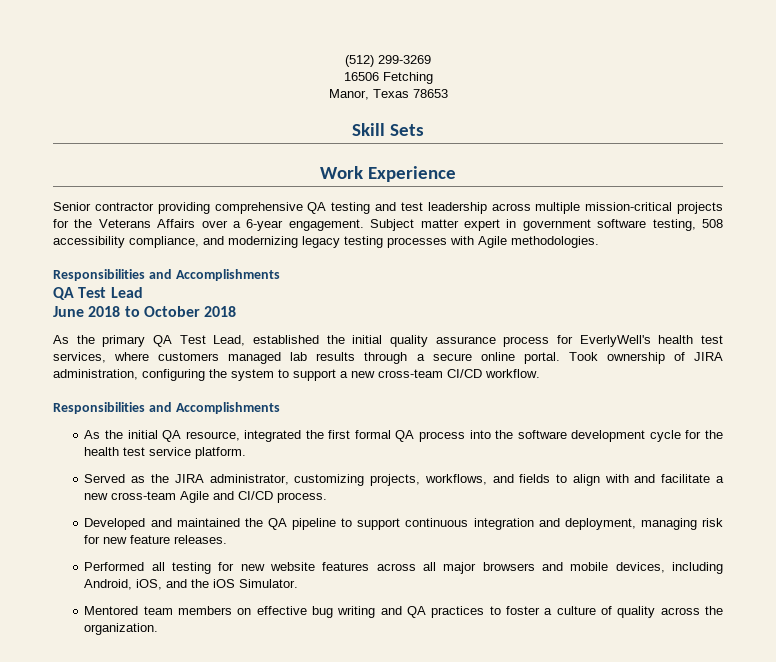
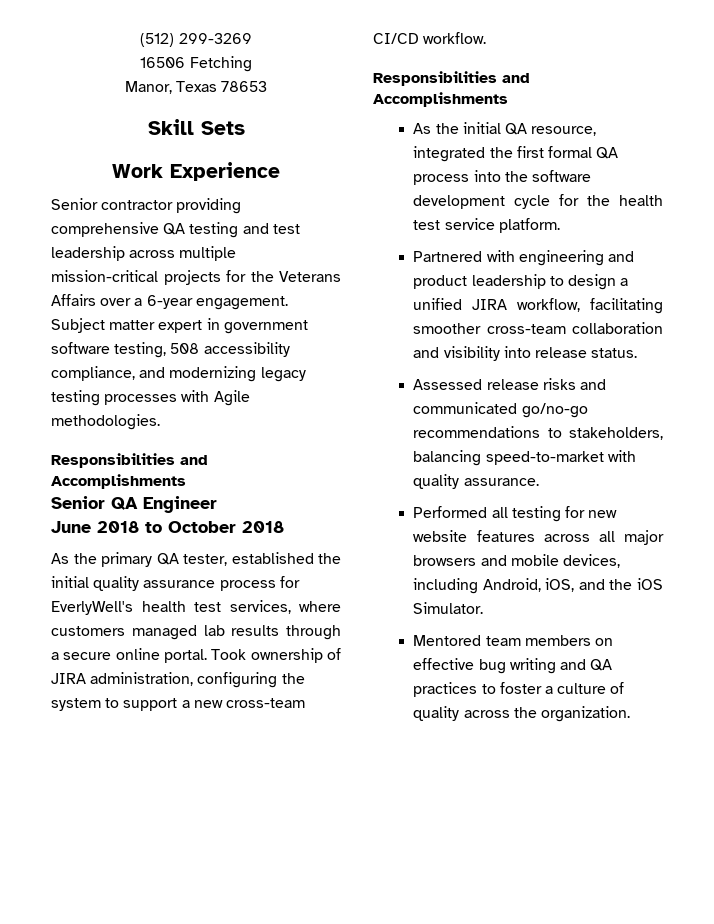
[53,287,143,300] QA Test Lead -> [51,496,217,513] Senior QA Engineer
[179,335,246,346] Test Lead, -> [183,554,227,566] tester,
[84,474,724,486] [84,491,328,503] [84,518,723,530] [84,535,228,544] Served as the JIRA administrator, customizing projects, workflows, and fields to align with and facilitate a new cross-team Agile and CI/CD process. // Developed and maintained the QA pipeline to support continuous integration and deployment, managing risk for new feature releases. -> [413,250,634,266] [413,274,629,290] [413,298,663,314] [413,322,663,334] [413,346,638,361] [413,378,606,390] [413,402,588,418] [413,426,663,440] [413,450,636,466] [413,474,539,489] Partnered with engineering and product leadership to design a unified JIRA workflow, facilitating smoother cross-team collaboration and visibility into release status. // Assessed release risks and communicated go/no-go recommendations to stakeholders, balancing speed-to-market with quality assurance.

